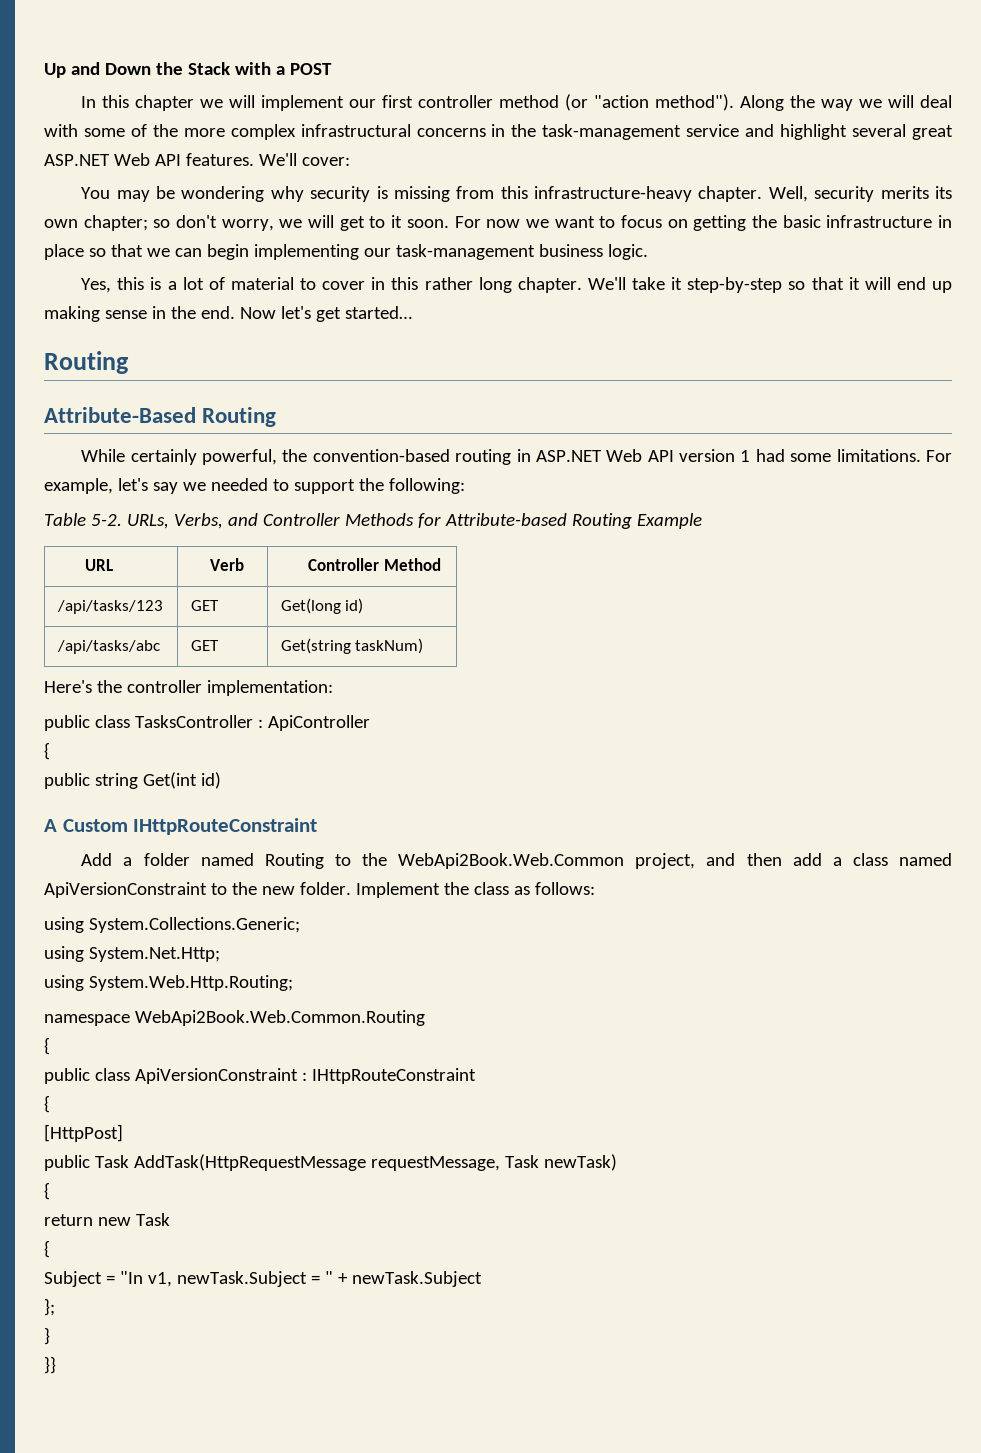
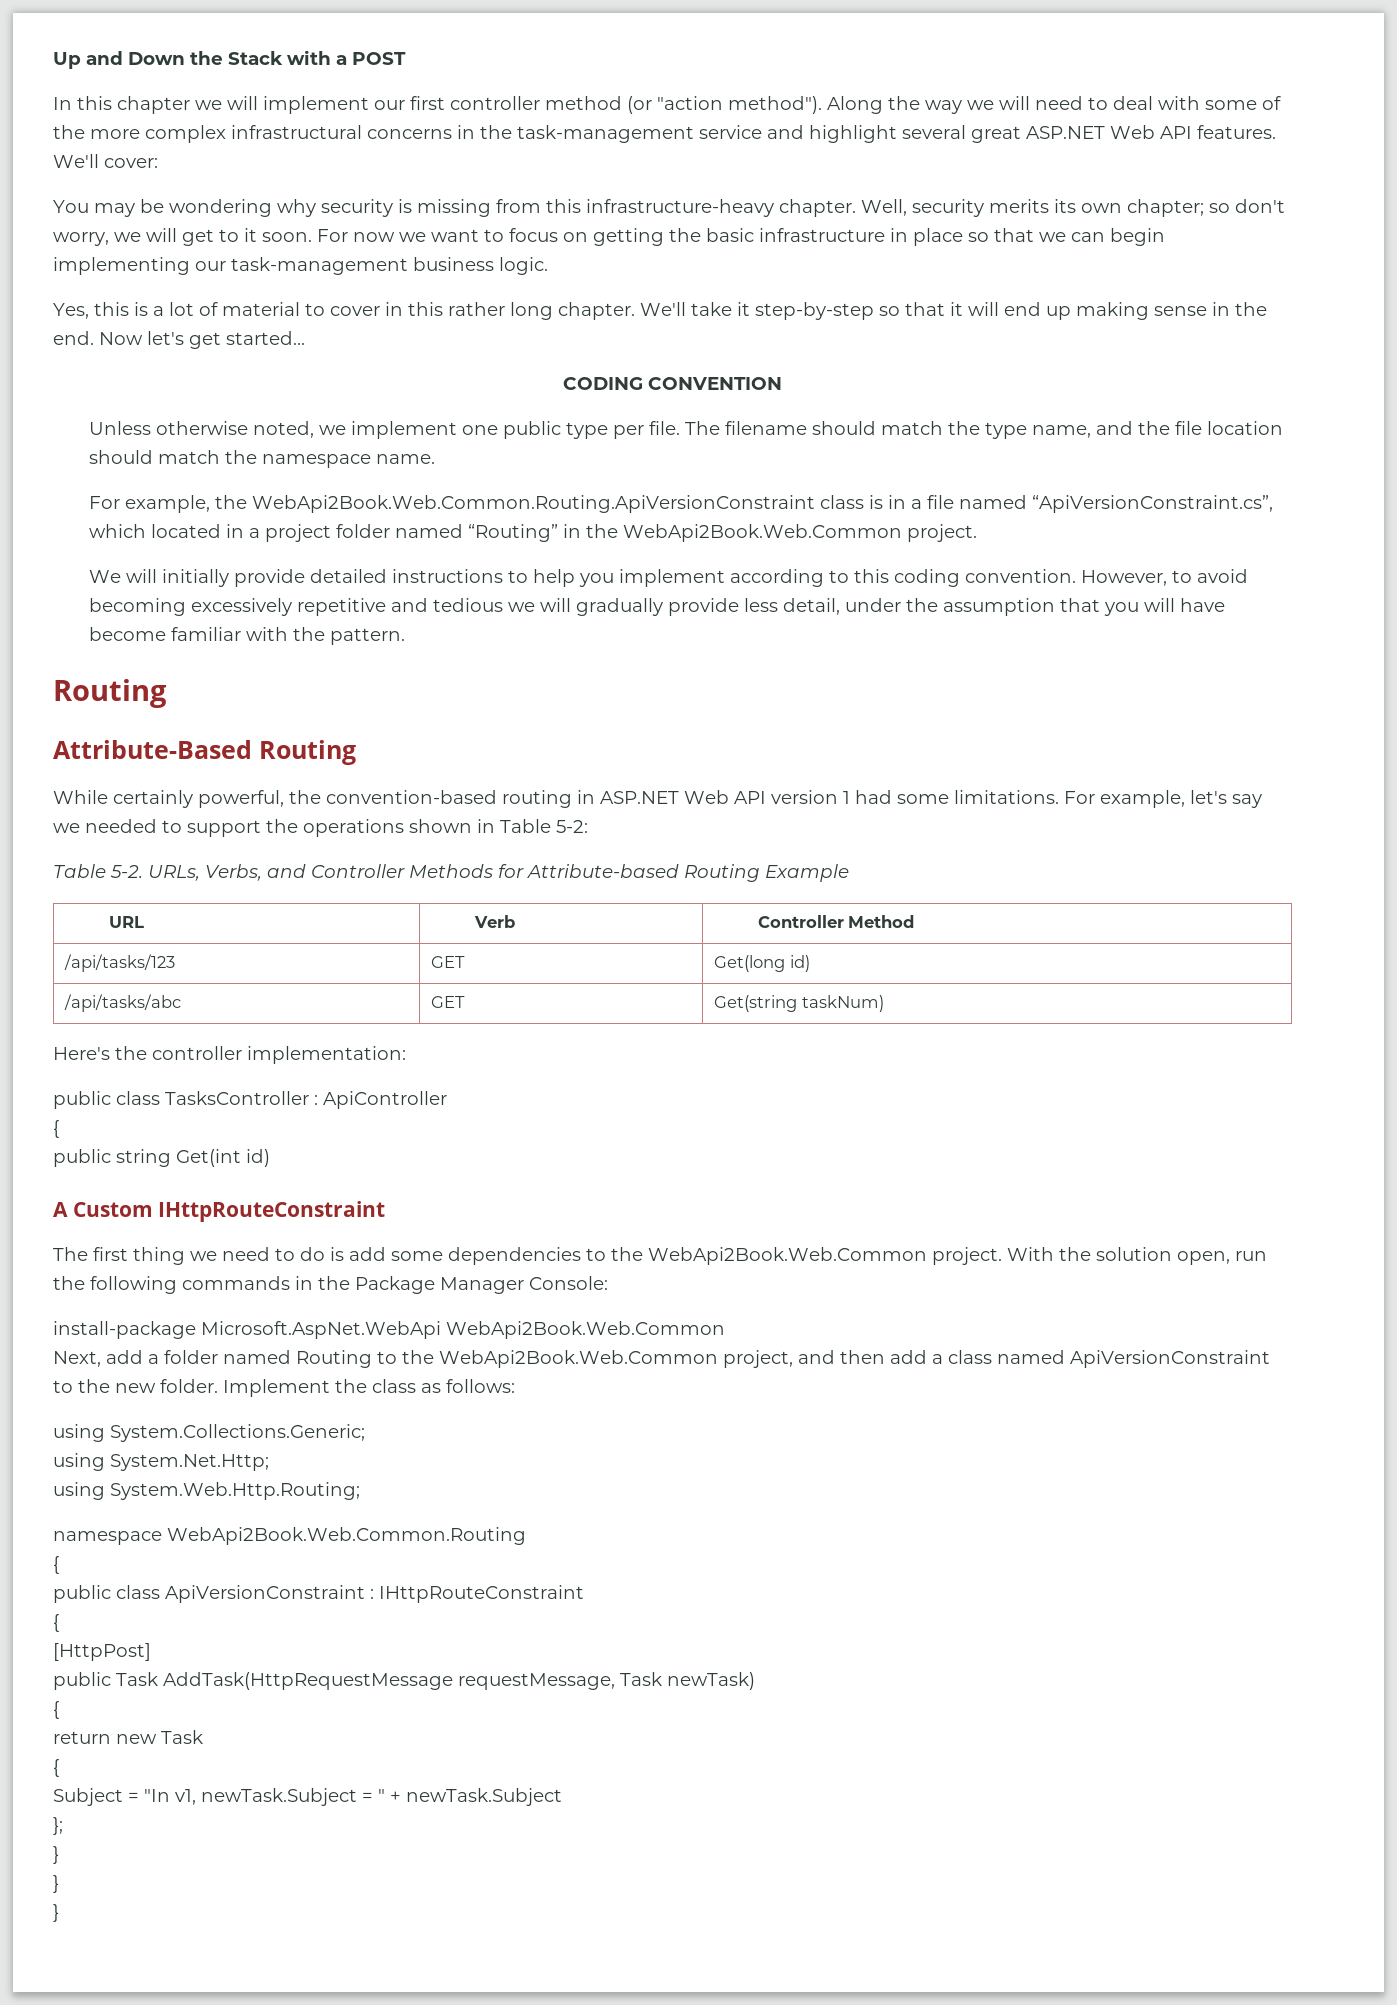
(915, 101) none -> [1035,96,1108,110] need to
(412, 312) none -> [563,377,782,390] [89,421,1284,439] [89,450,436,468] [89,495,1274,513] [89,524,978,542] [89,569,1249,587] [89,598,1226,616] [89,627,406,645] // CODING CONVENTION // Unless otherwise noted, we implement one public type per file. The filename should match the type name, and the file location should match the namespace name. // For example, the WebApi2Book.Web.Common.Routing.ApiVersionConstraint class is in a file named “ApiVersionConstraint.cs”, which located in a project folder named “Routing” in the WebApi2Book.Web.Common project. // We will initially provide detailed instructions to help you implement according to this coding convention. However, to avoid becoming excessively repetitive and tedious we will gradually provide less detail, under the assumption that you will have become familiar with the pattern.
[388,478,465,494] following: -> [303,819,588,837] operations shown in Table 5-2:
[81,853,113,866] Add -> [53,1247,1267,1265] [53,1276,608,1294] [53,1321,725,1339] [53,1350,143,1367] The first thing we need to do is add some dependencies to the WebApi2Book.Web.Common project. With the solution open, run the following commands in the Package Manager Console: // install-package Microsoft.AspNet.WebApi WebApi2Book.Web.Common // Next, add
[44,1356,56,1374] }} -> [53,1875,59,1893] [53,1904,59,1922] } // }

